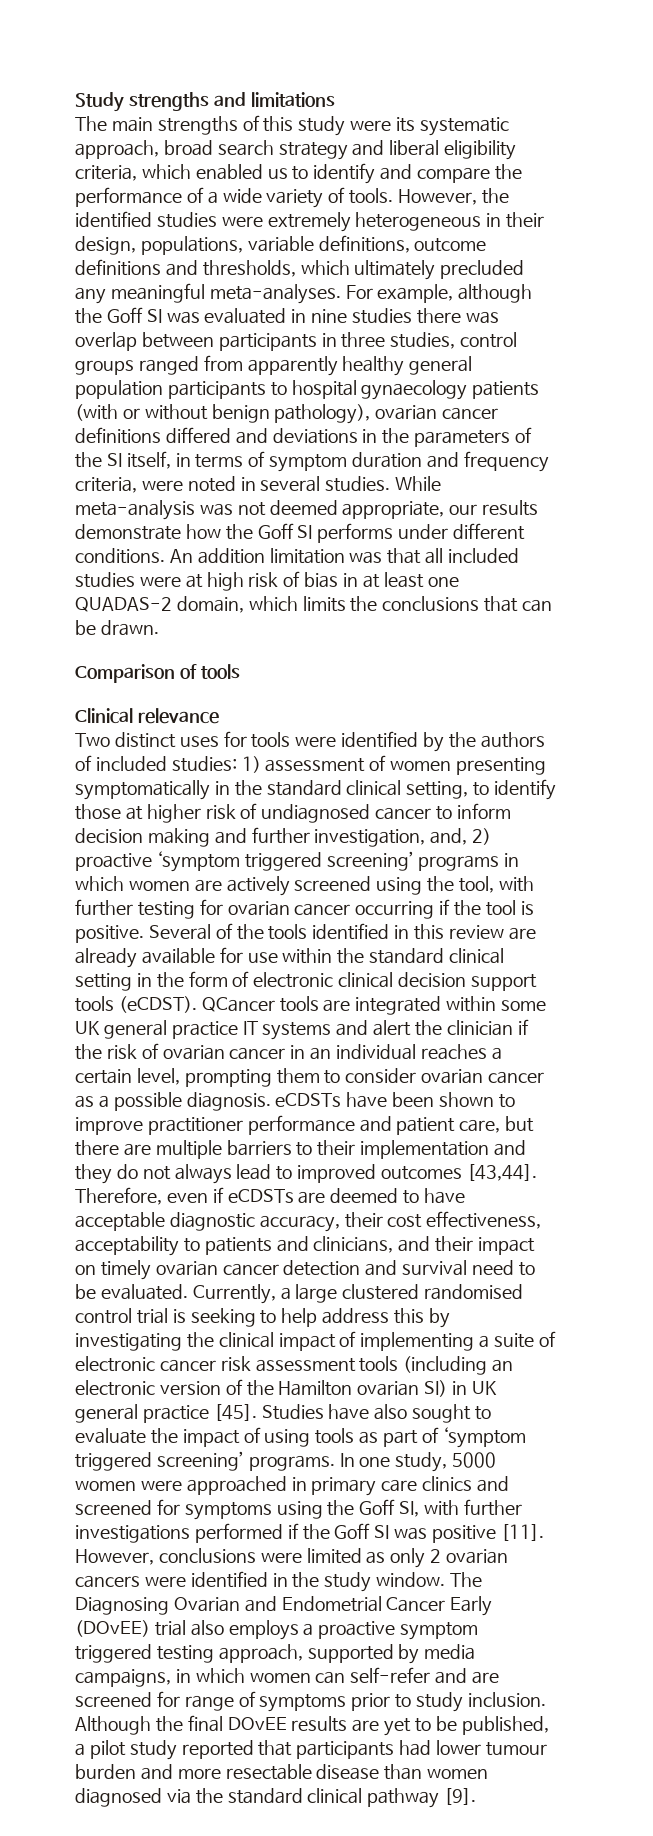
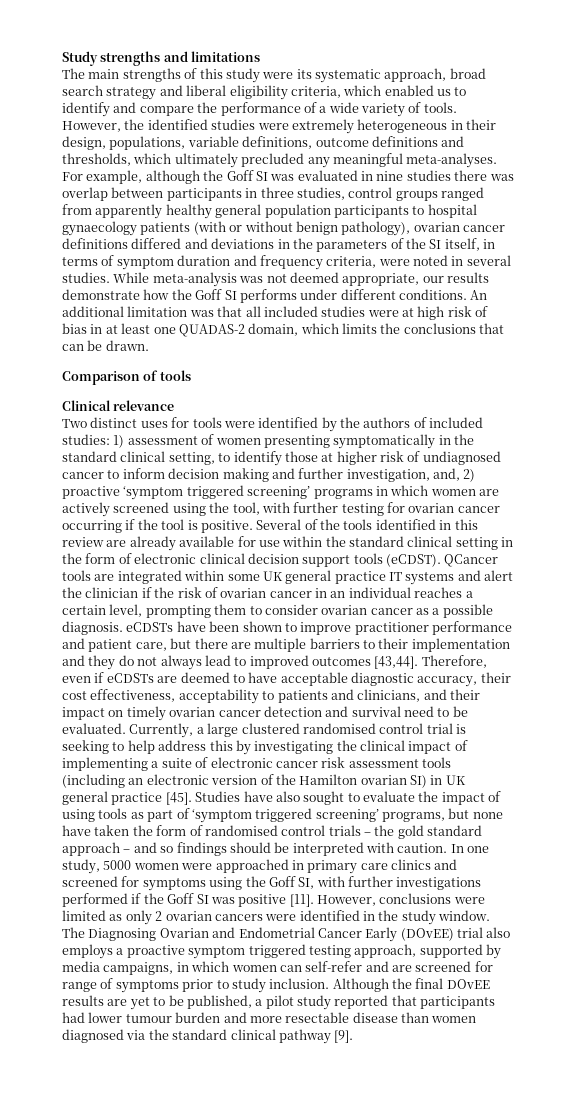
[197,548,265,564] addition -> [62,306,124,317] additional
[248,1455,335,1471] programs. -> [382,808,503,822] [62,825,483,839] [62,842,448,856] programs, but none have taken the form of randomised control trials – the gold standard approach – and so findings should be interpreted with caution.

